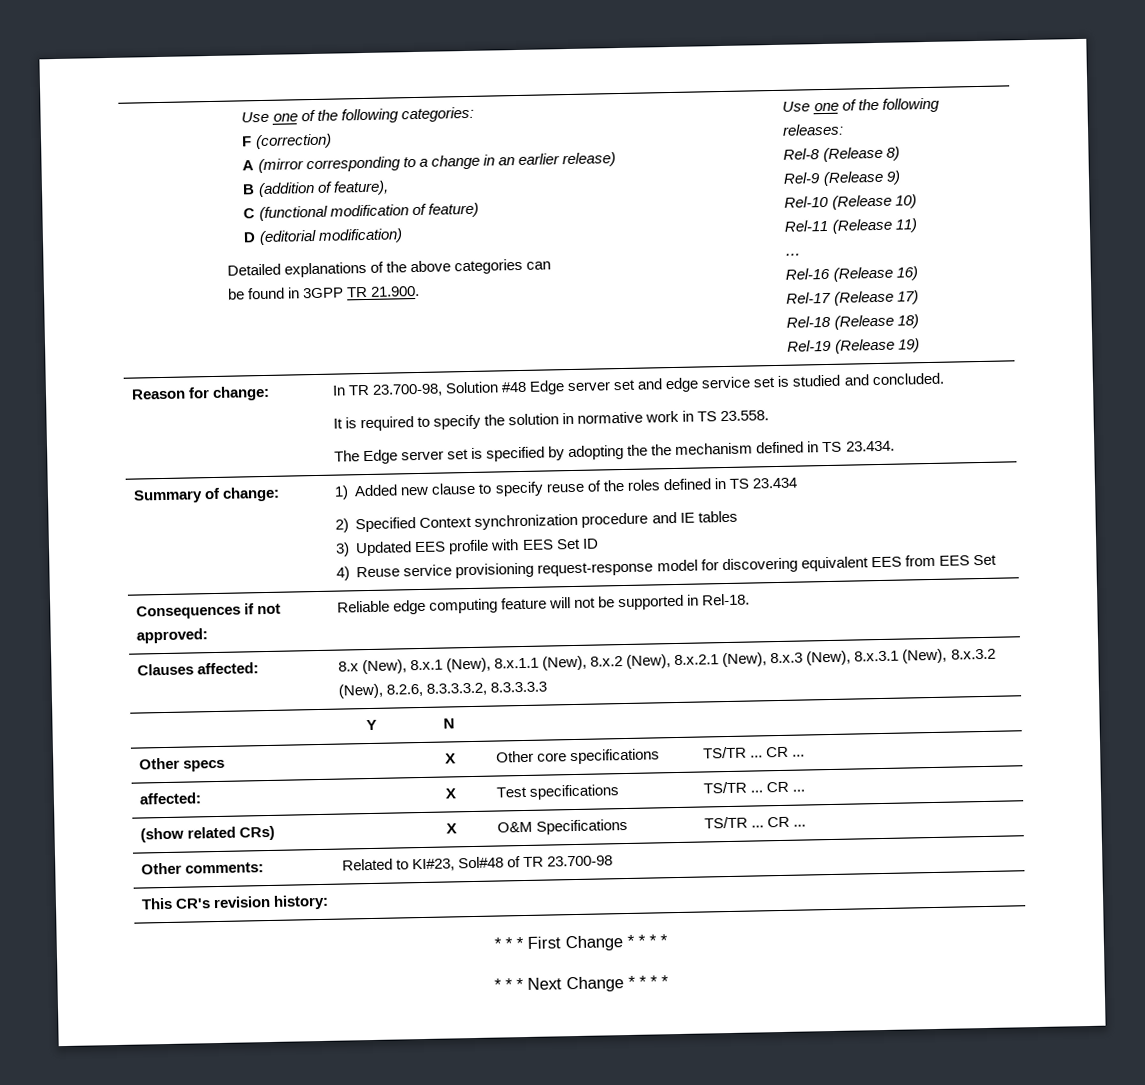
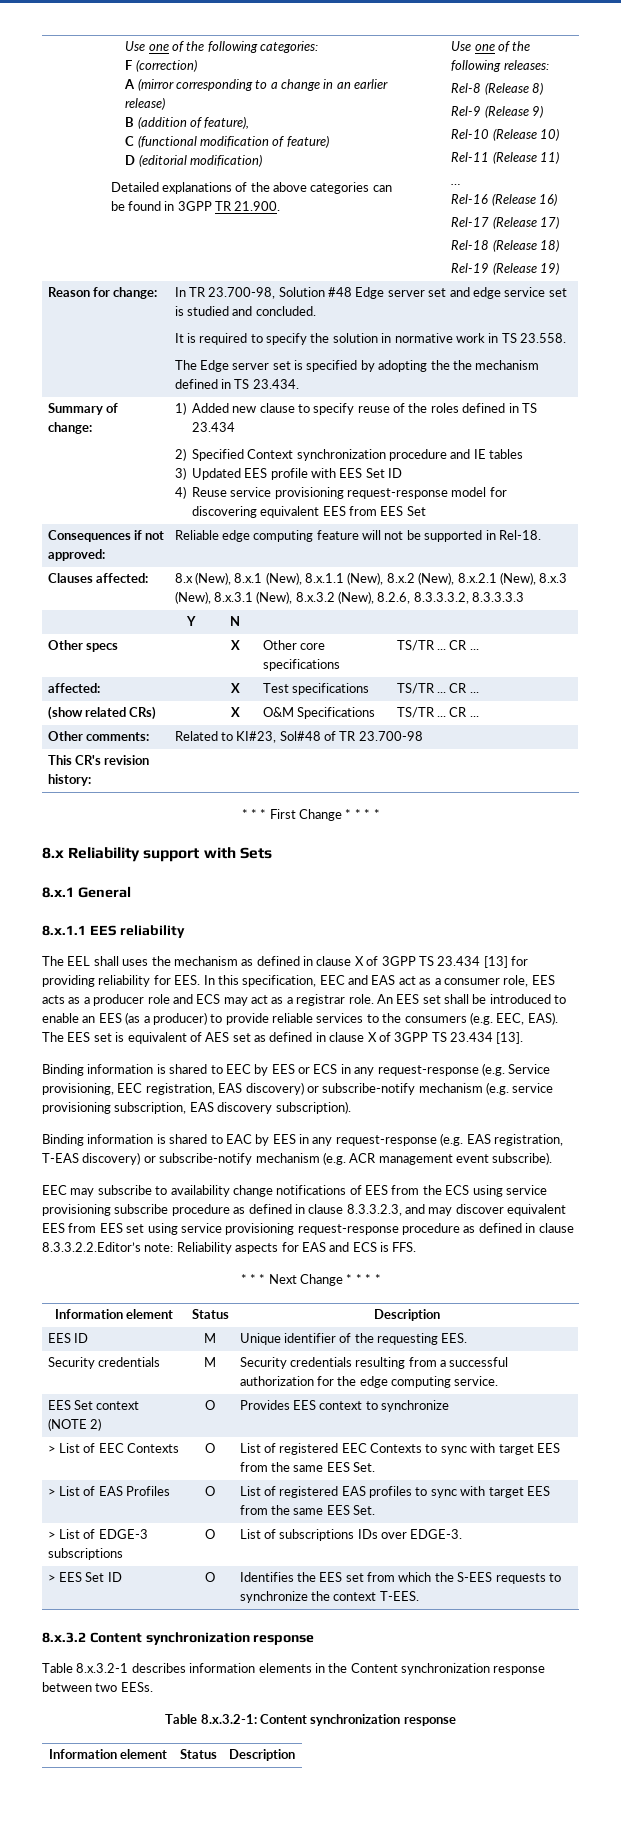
(668, 940) none -> [42,847,272,862] [42,886,131,898] [42,925,185,938] [42,956,528,968] [42,975,555,987] [42,994,567,1006] [42,1012,558,1025] [42,1032,524,1044] [42,1063,551,1076] [42,1082,554,1095] [42,1101,351,1114] [42,1133,563,1146] [42,1152,553,1165] [42,1185,547,1197] [42,1204,567,1216] [42,1223,574,1235] [42,1242,417,1254] // 8.x Reliability support with Sets // 8.x.1 General // 8.x.1.1 EES reliability // The EEL shall uses the mechanism as defined in clause X of 3GPP TS 23.434 [13] for providing reliability for EES. In this specification, EEC and EAS act as a consumer role, EES acts as a producer role and ECS may act as a registrar role. An EES set shall be introduced to enable an EES (as a producer) to provide reliable services to the consumers (e.g. EEC, EAS). The EES set is equivalent of AES set as defined in clause X of 3GPP TS 23.434 [13]. // Binding information is shared to EEC by EES or ECS in any request-response (e.g. Service provisioning, EEC registration, EAS discovery) or subscribe-notify mechanism (e.g. service provisioning subscription, EAS discovery subscription). // Binding information is shared to EAC by EES in any request-response (e.g. EAS registration, T-EAS discovery) or subscribe-notify mechanism (e.g. ACR management event subscribe). // EEC may subscribe to availability change notifications of EES from the ECS using service provisioning subscribe procedure as defined in clause 8.3.3.2.3, and may discover equivalent EES from EES set using service provisioning request-response procedure as defined in clause 8.3.3.2.2.Editor’s note: Reliability aspects for EAS and ECS is FFS.
(669, 981) none -> [54,1309,174,1319] [191,1309,229,1319] [373,1309,440,1321] [47,1333,88,1343] [204,1333,216,1343] [239,1333,468,1345] [47,1357,160,1369] [204,1357,216,1367] [239,1357,509,1369] [239,1376,499,1388] [47,1400,140,1410] [47,1418,101,1431] [205,1400,215,1410] [239,1400,450,1412] [47,1443,180,1453] [205,1443,215,1453] [239,1443,560,1455] [239,1462,376,1472] [47,1486,171,1496] [205,1486,215,1496] [239,1486,550,1498] [239,1505,376,1515] [47,1529,148,1539] [47,1548,123,1560] [205,1529,215,1539] [239,1529,463,1541] [47,1572,122,1582] [205,1572,215,1582] [239,1572,561,1584] [239,1591,419,1603] [42,1632,315,1645] [42,1663,546,1675] [42,1682,153,1692] [165,1714,456,1726] [48,1749,168,1759] [179,1749,217,1759] [229,1749,295,1761] // Information element | Status | Description // EES ID | M | Unique identifier of the requesting EES. // Security credentials | M | Security credentials resulting from a successful authorization for the edge computing service. // EES Set context (NOTE 2) | O | Provides EES context to synchronize // > List of EEC Contexts | O | List of registered EEC Contexts to sync with target EES from the same EES Set. // > List of EAS Profiles | O | List of registered EAS profiles to sync with target EES from the same EES Set. // > List of EDGE-3 subscriptions | O | List of subscriptions IDs over EDGE-3. // > EES Set ID | O | Identifies the EES set from which the S-EES requests to synchronize the context T-EES. // 8.x.3.2 Content synchronization response // Table 8.x.3.2-1 describes information elements in the Content synchronization response between two EESs. // Table 8.x.3.2-1: Content synchronization response // Information element | Status | Description

